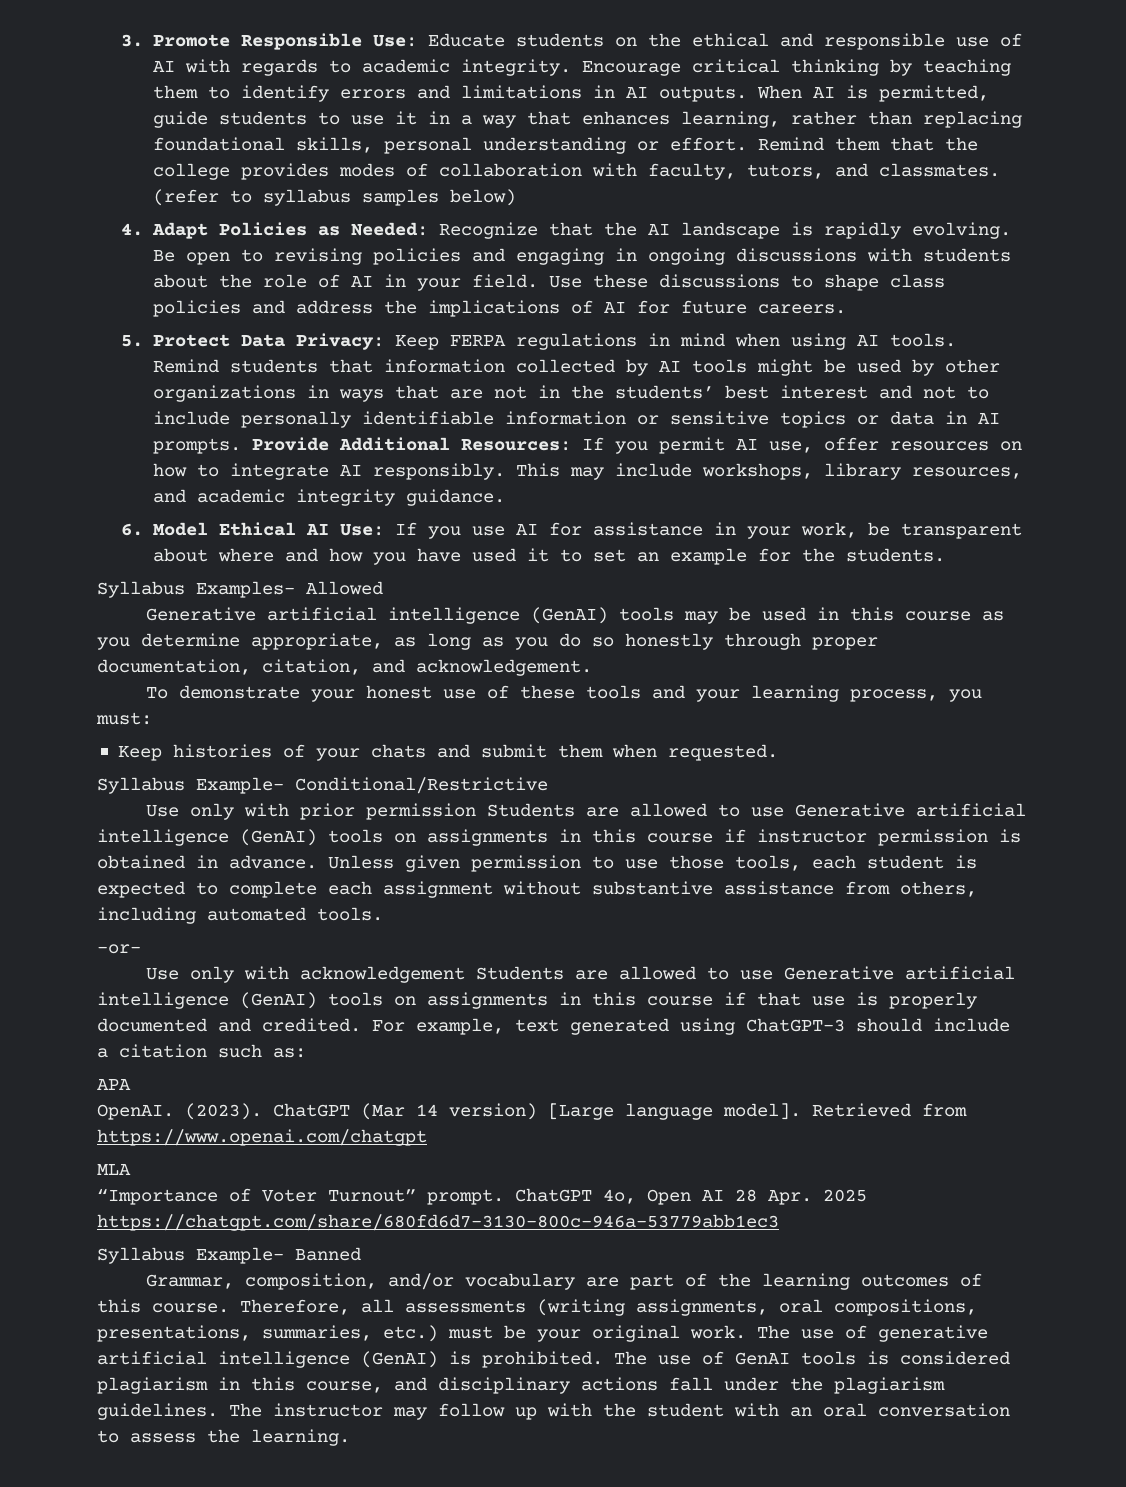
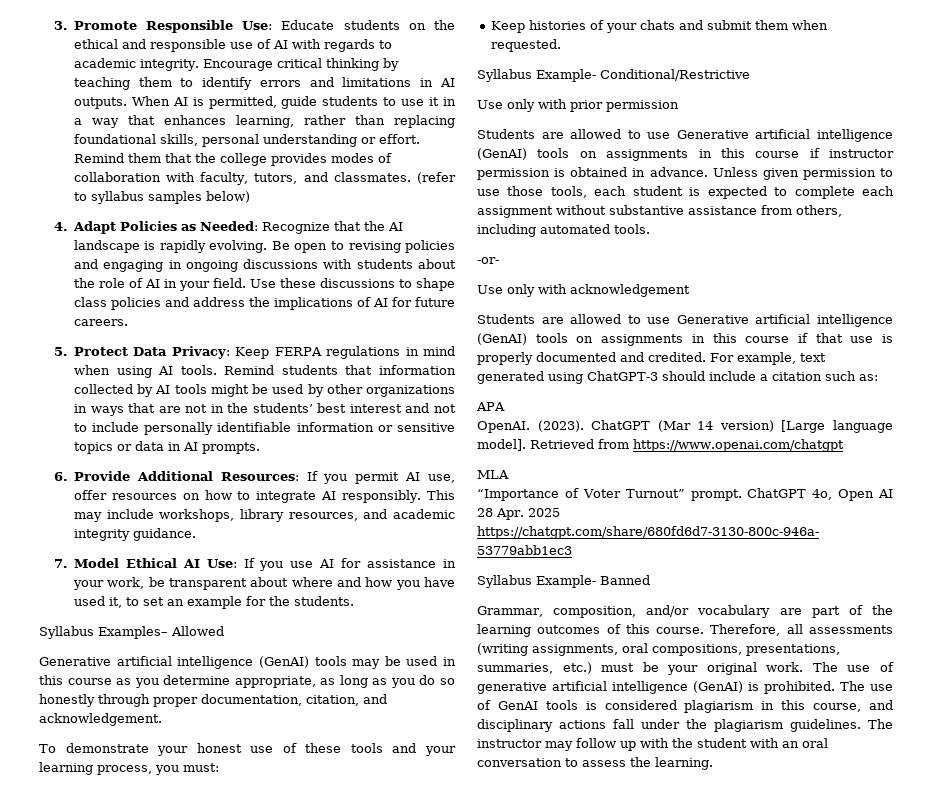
(241, 446) none -> [53,472,68,481] // 6.
[121,523,144,536] 6. -> [53,559,68,568] 7.
[526,548,549,562] it -> [108,597,122,608] it,
(477, 811) none -> (679, 106) //
(466, 974) none -> (690, 290) //

